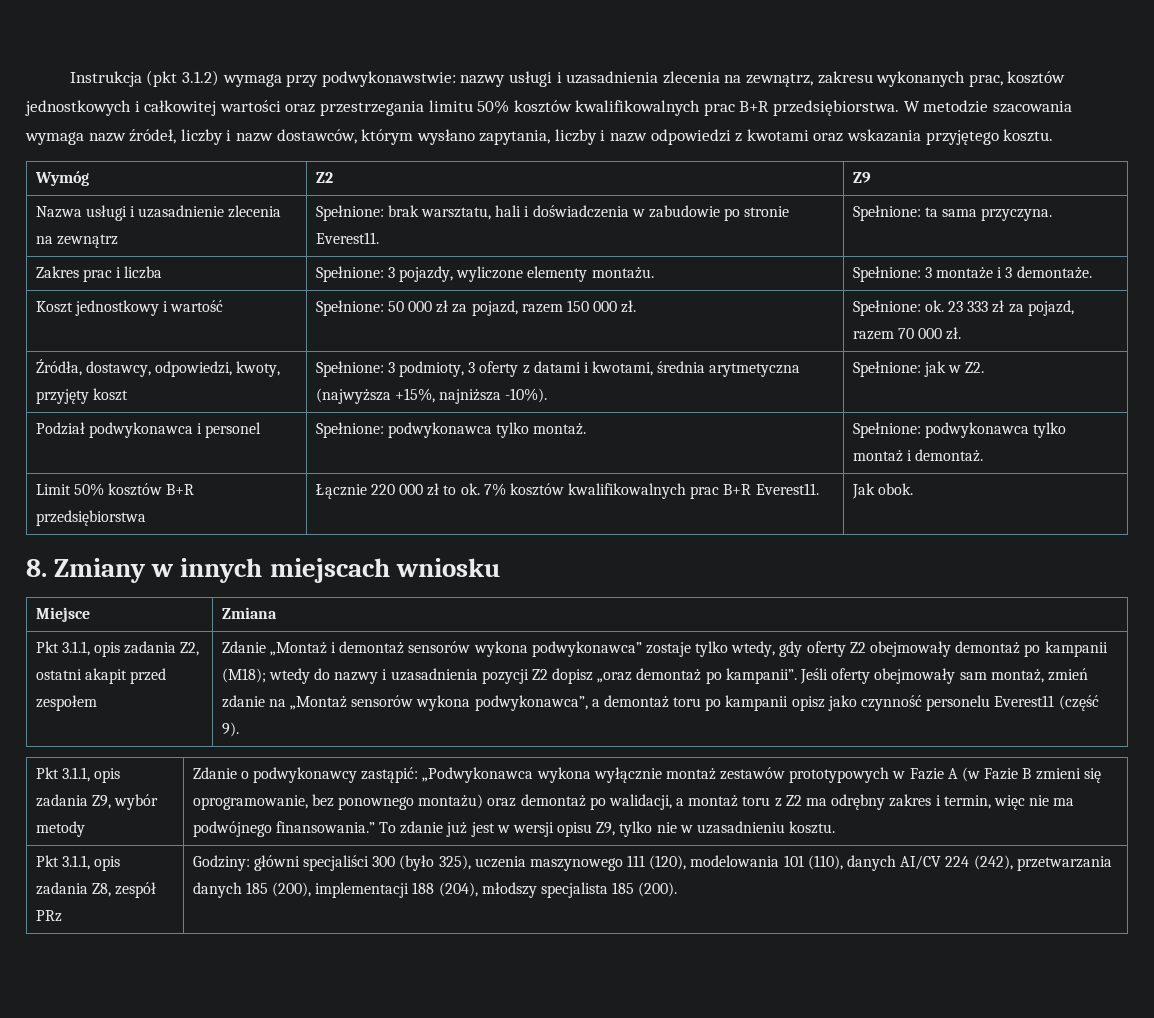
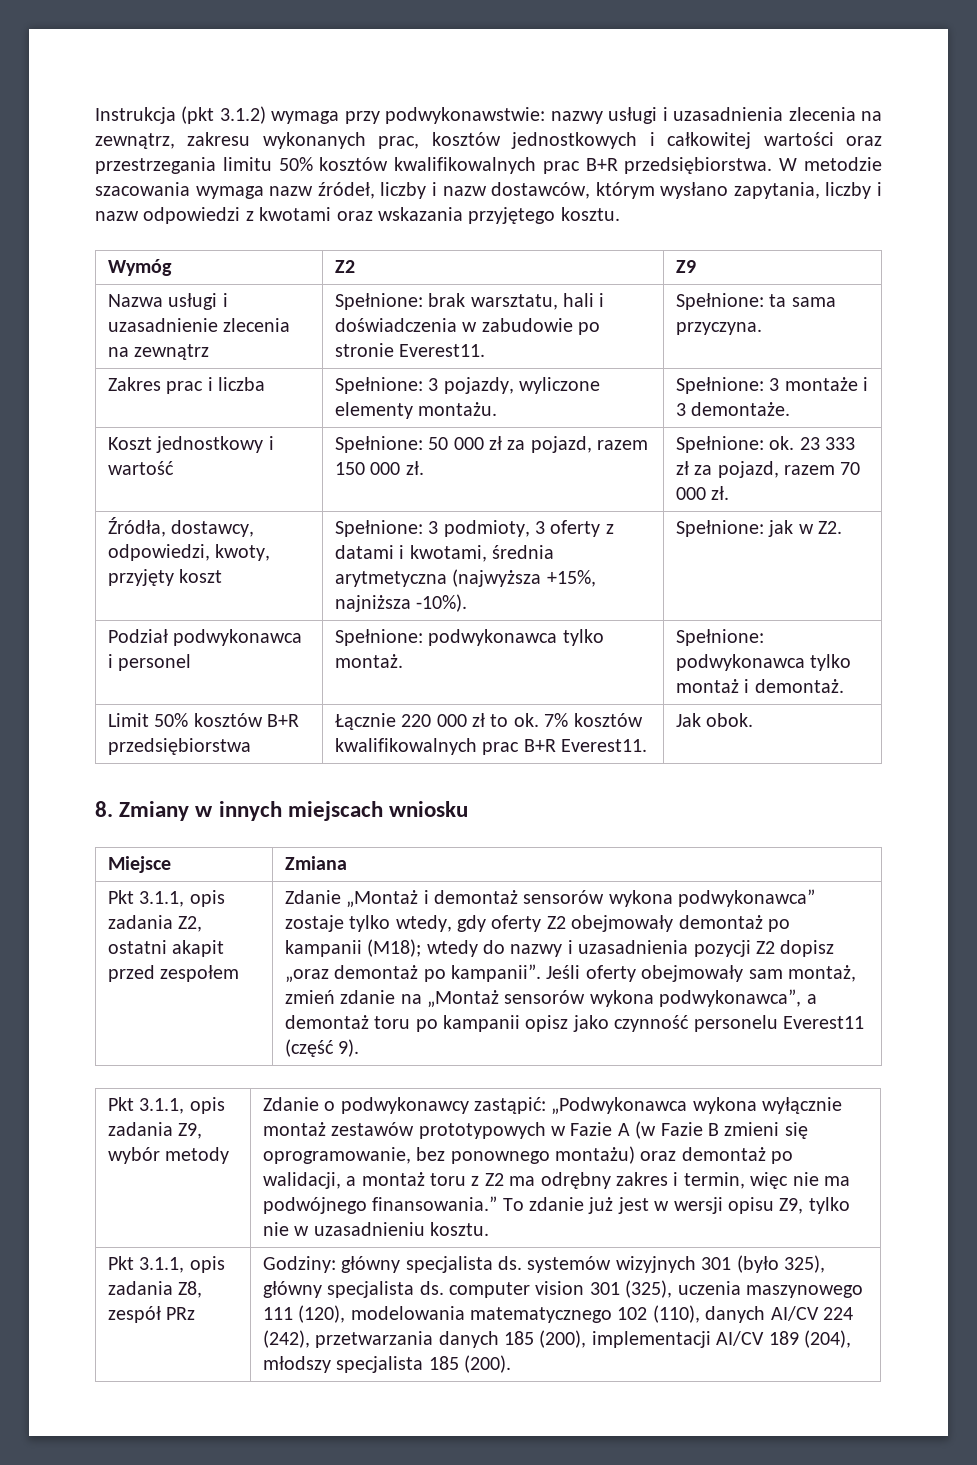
[253,855,471,871] główni specjaliści 300 (było 325), -> [341,1255,825,1273] [262,1280,673,1298] główny specjalista ds. systemów wizyjnych 301 (było 325), główny specjalista ds. computer vision 301 (325),
[783,855,804,867] 101 -> [469,1307,648,1323] matematycznego 102
[412,882,435,894] 188 -> [716,1331,799,1346] AI/CV 189

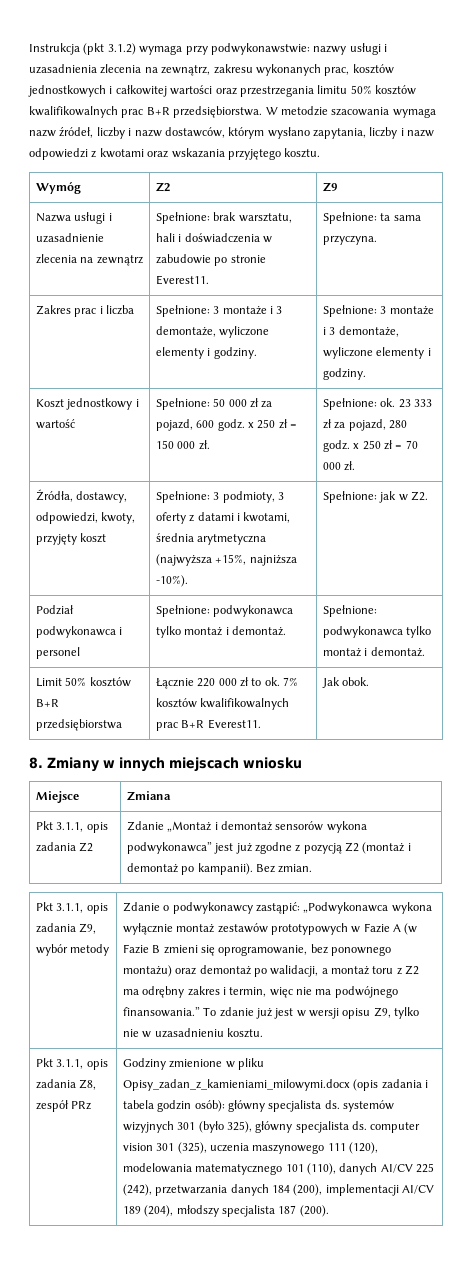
[443,377,600,394] [334,402,498,419] [675,377,868,394] [675,402,791,416] pojazdy, wyliczone elementy montażu. | Spełnione: 3 montaże i 3 demontaże. -> [222,306,283,315] [155,326,270,338] [155,347,257,359] [322,305,434,317] [322,326,399,337] [322,347,431,359] [322,368,366,380] montaże i 3 demontaże, wyliczone elementy i godziny. | Spełnione: 3 montaże i 3 demontaże, wyliczone elementy i godziny.
[597,440,649,450] razem -> [196,419,298,431] 600 godz. x 250 zł =
[783,465,835,475] razem -> [388,420,407,429] [322,440,403,452] 280 godz. x 250 zł =
[334,654,403,668] montaż. -> [184,626,286,636] montaż i demontaż.
[178,916,203,932] [107,940,225,957] [107,965,240,982] Z2, ostatni akapit przed zespołem -> [79,842,94,852] Z2
[284,915,790,932] [284,939,835,957] [284,964,856,983] [284,989,817,1008] [284,1015,864,1032] [284,1039,360,1057] zostaje tylko wtedy, gdy oferty Z2 obejmowały demontaż po kampanii (M18); wtedy do nazwy i uzasadnienia pozycji Z2 dopisz „oraz demontaż po kampanii”. Jeśli oferty obejmowały sam montaż, zmień zdanie na „Montaż sensorów wykona podwykonawca”, a demontaż toru po kampanii opisz jako czynność personelu Everest11 (część 9). -> [214,842,411,854] [126,863,313,875] jest już zgodne z pozycją Z2 (montaż i demontaż po kampanii). Bez zmian.
[262,1256,336,1273] Godziny: -> [122,1058,264,1070] [122,1079,428,1091] [122,1100,225,1112] Godziny zmienione w pliku Opisy_zadan_z_kamieniami_milowymi.docx (opis zadania i tabela godzin osób):
[617,1307,648,1320] 102 -> [285,1164,304,1172] 101
[822,1307,853,1320] 224 -> [416,1163,435,1173] 225
[503,1331,534,1345] 185 -> [271,1185,290,1193] 184
[428,1356,459,1370] 185 -> [278,1205,297,1214] 187

